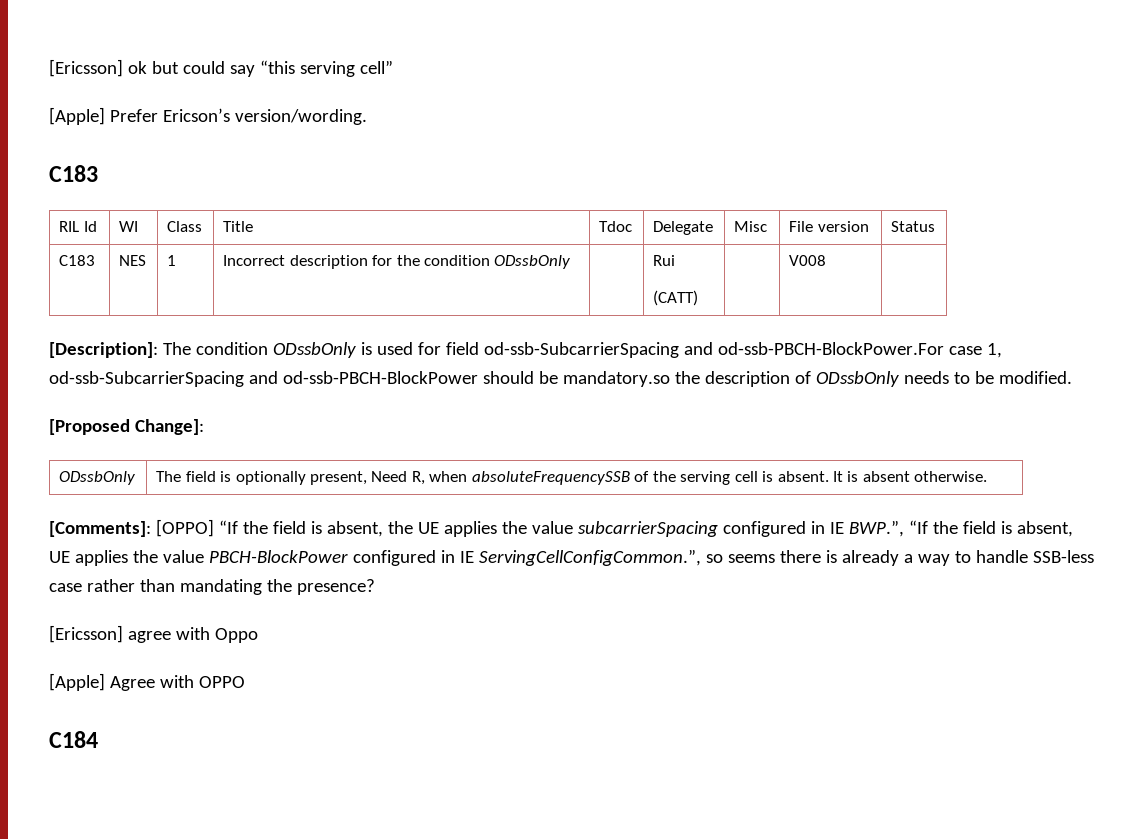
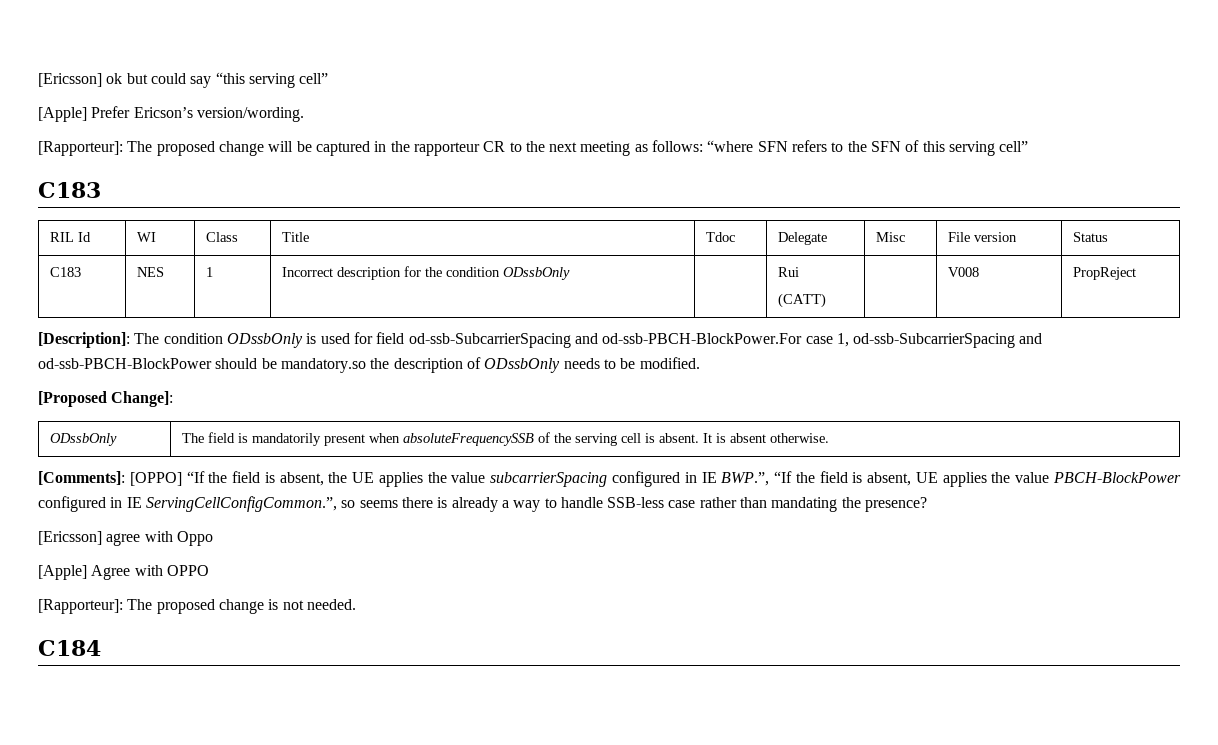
(367, 117) none -> [38,140,1029,156] // [Rapporteur]: The proposed change will be captured in the rapporteur CR to the next meeting as follows: “where SFN refers to the SFN of this serving cell”
(827, 260) none -> [1072,267,1136,280] PropReject
[235,471,425,485] optionally present, Need R, -> [251,433,365,446] mandatorily present
(245, 682) none -> [38,599,356,614] // [Rapporteur]: The proposed change is not needed.

